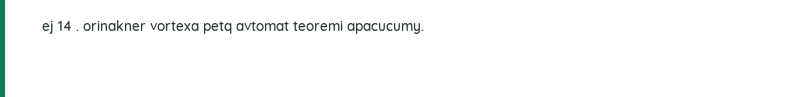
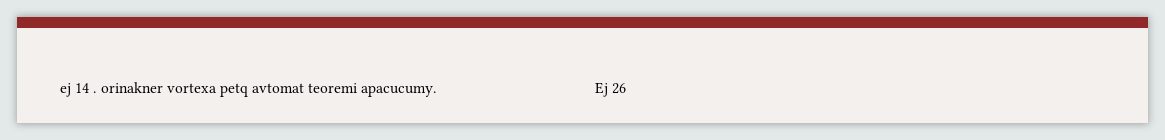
(424, 28) none -> [595,82,627,97] // Ej 26

